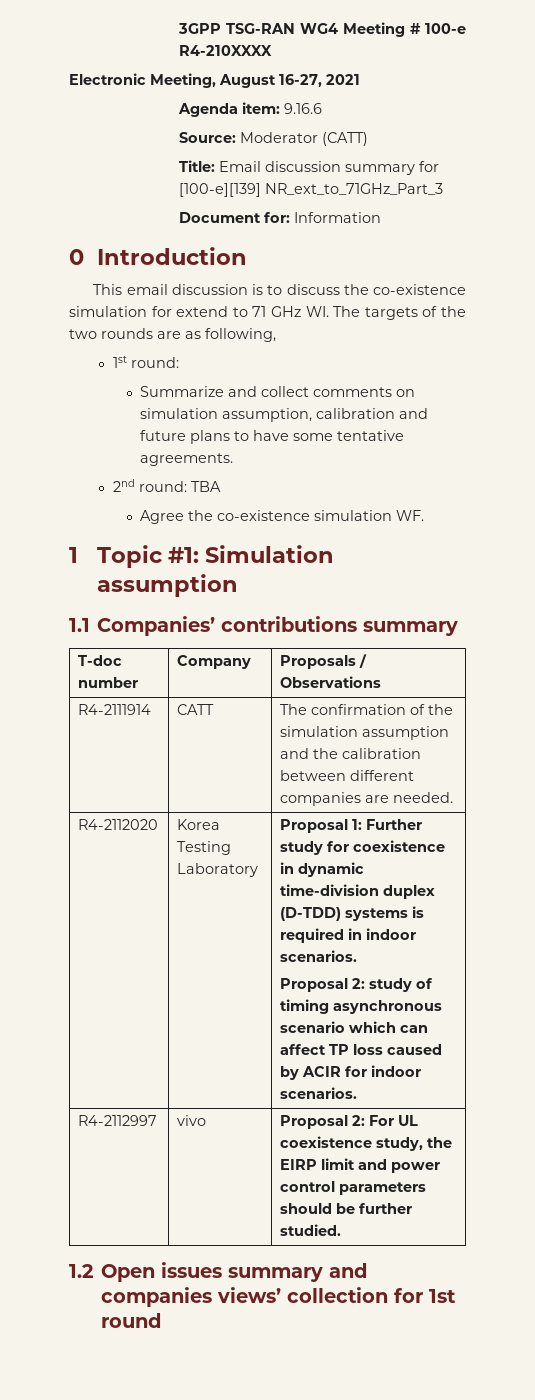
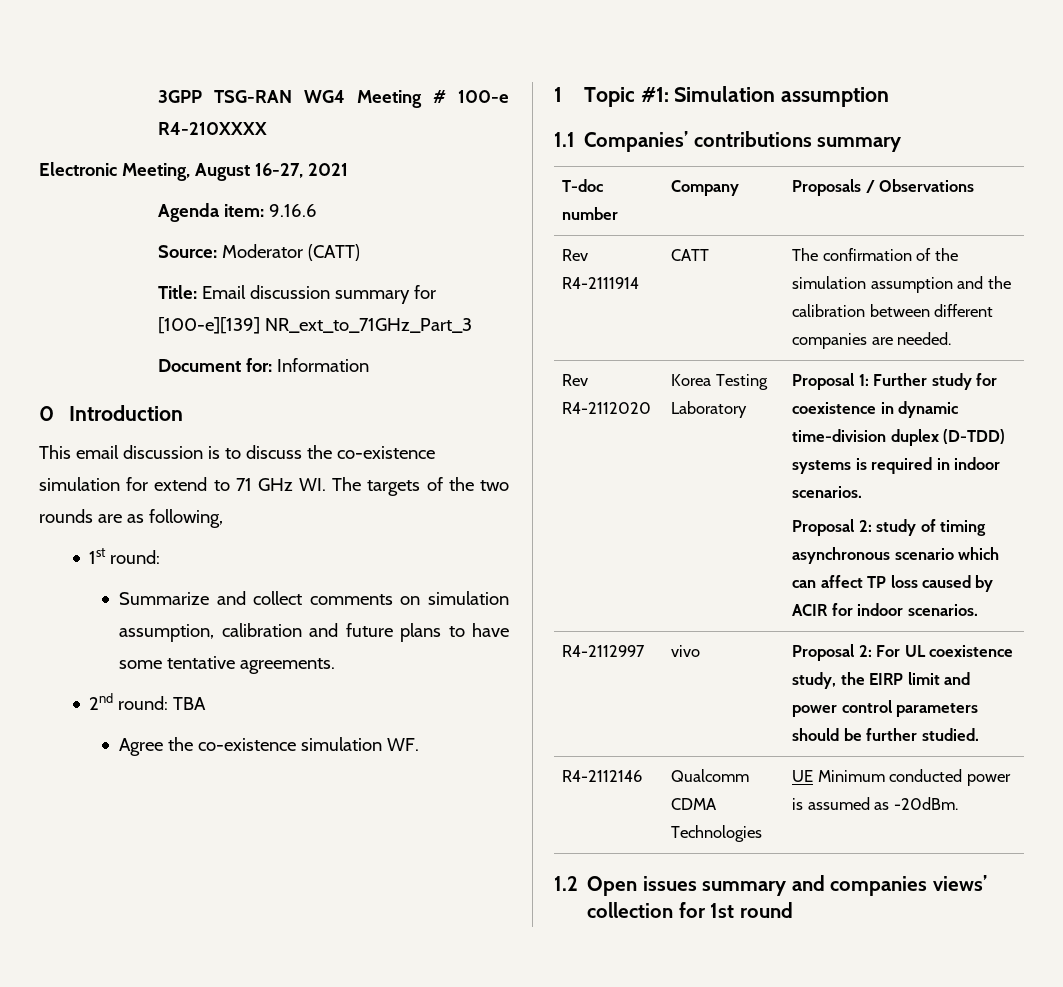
(381, 682) none -> [562,249,589,261] Rev
(453, 797) none -> [562,374,589,386] Rev
(341, 1230) none -> [562,770,643,782] [671,769,750,782] [671,798,718,810] [671,825,763,842] [792,769,1011,786] [792,797,958,810] // R4-2112146 | Qualcomm CDMA Technologies | UE Minimum conducted power is assumed as -20dBm.

